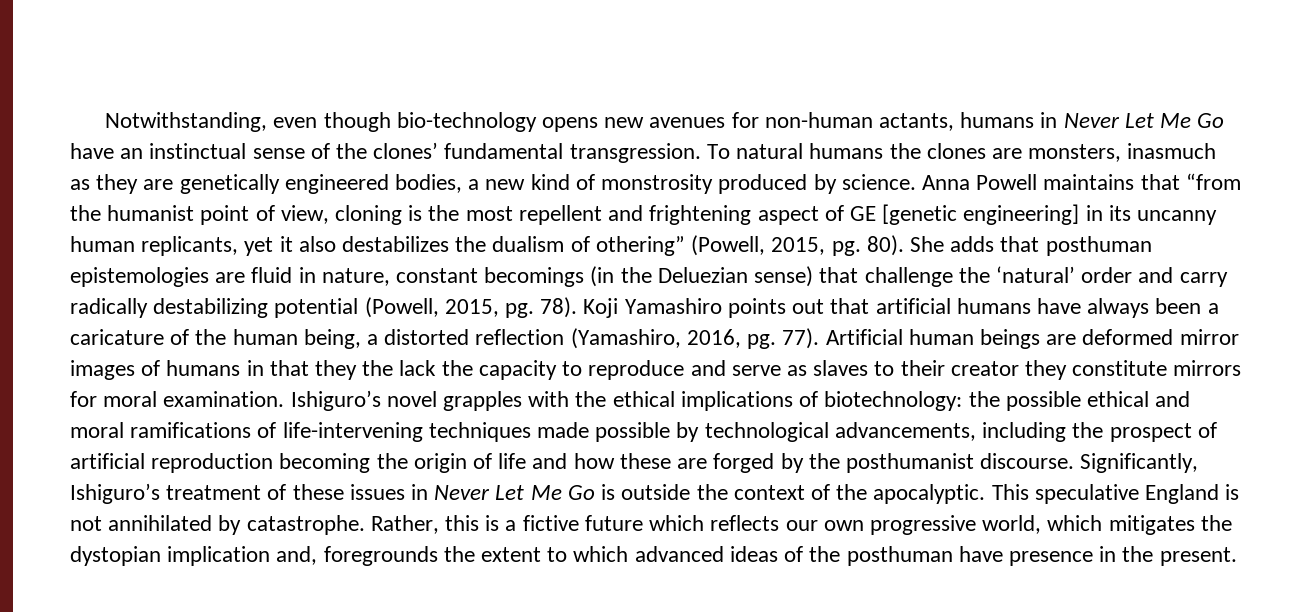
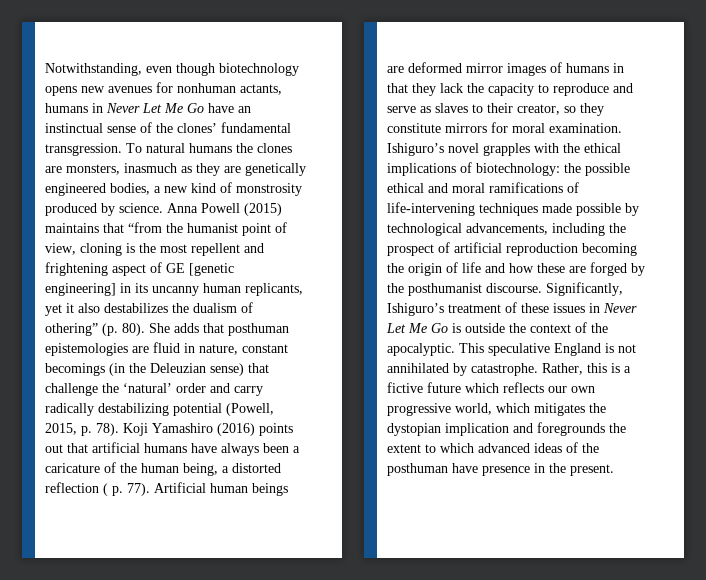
[396,112,537,132] bio-technology -> [219,63,299,76] biotechnology
[764,112,873,128] non-human -> [177,83,236,93] nonhuman
(1038, 182) none -> [244,203,282,216] (2015)
[691,235,861,256] (Powell, 2015, pg. -> [102,323,118,336] (p.
[657,267,748,283] Deluezian -> [150,363,206,373] Deleuzian
[505,303,535,318] pg. -> [81,426,92,436] p.
(722, 306) none -> [217,423,255,436] (2016)
[570,328,777,349] (Yamashiro, 2016, pg. -> [103,483,123,496] ( p.
[362,360,394,376] the -> (436, 89) none
[950,361,1019,376] creator -> [517,104,576,115] creator, so
[276,546,318,565] and, -> [513,423,533,433] and

